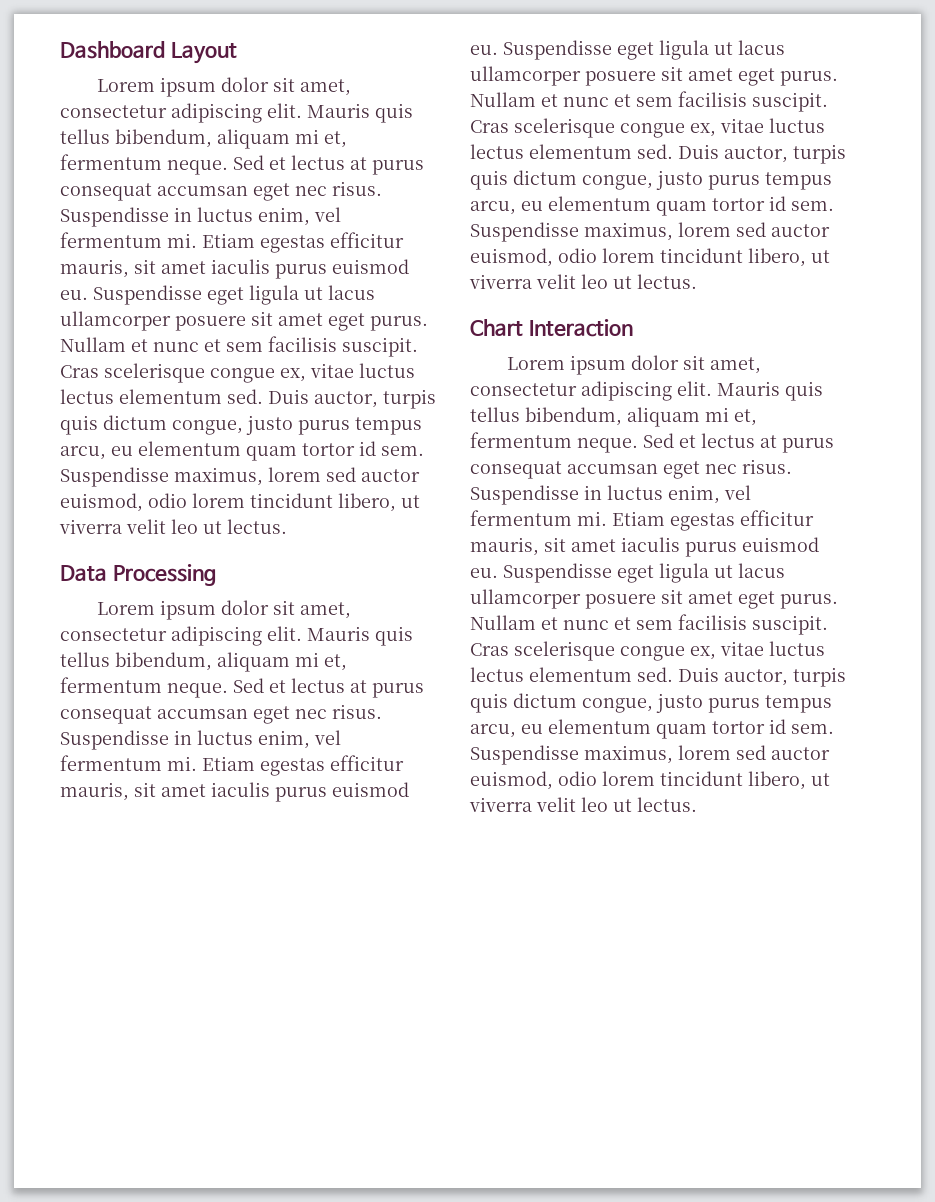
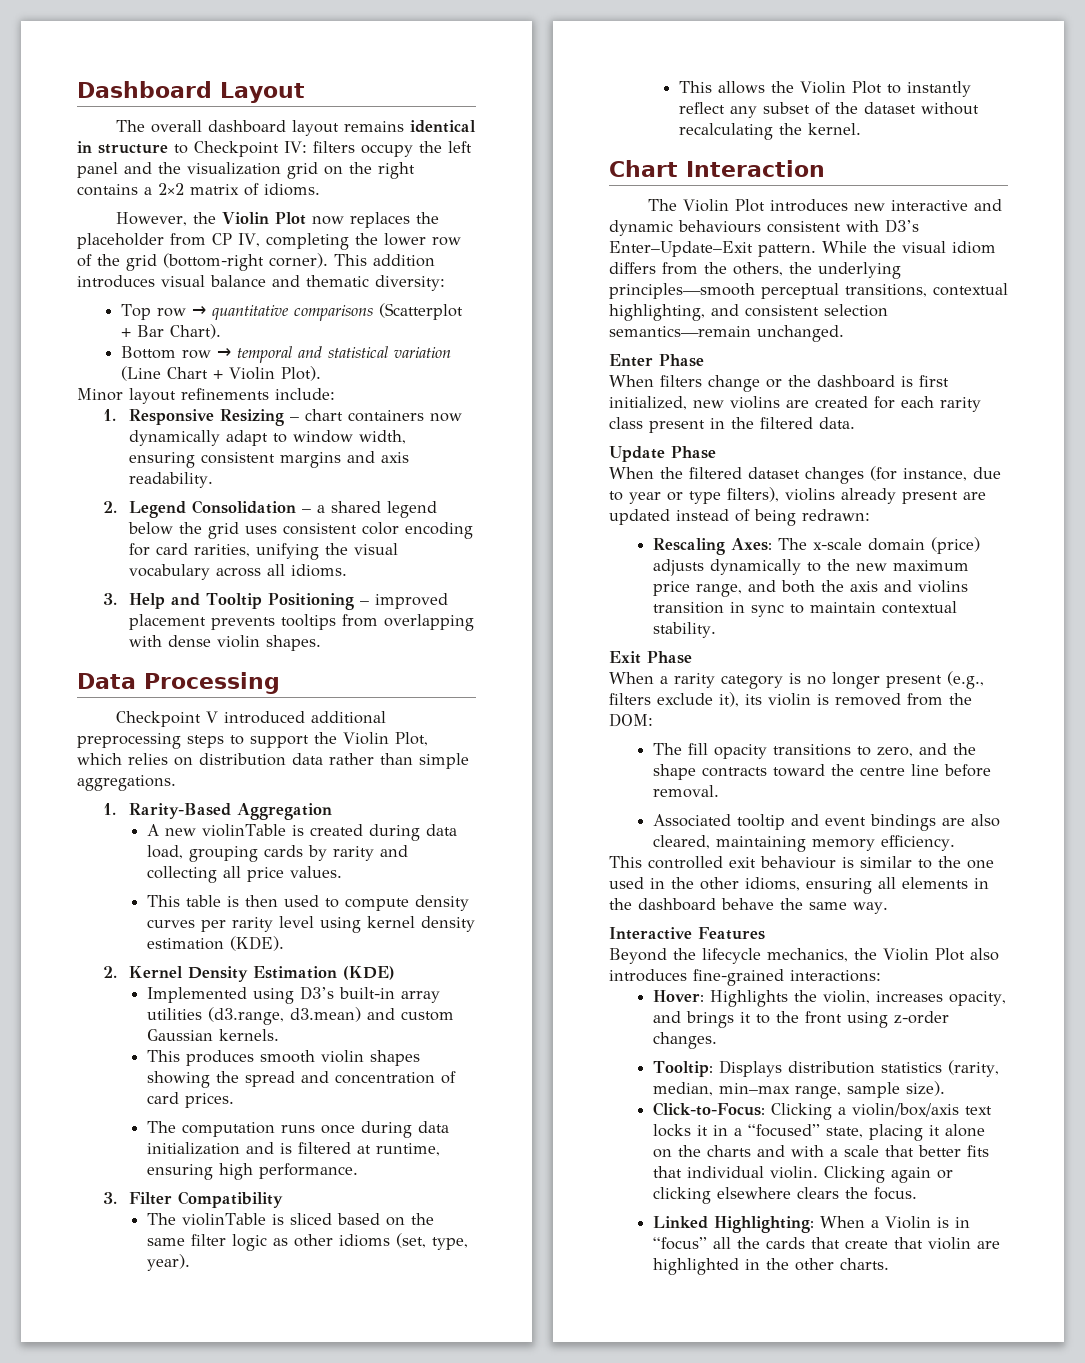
[97,77,352,97] [60,103,413,123] [60,129,347,149] [60,154,424,175] [60,181,382,201] [60,207,341,227] [60,232,404,253] [60,259,409,279] [60,285,375,305] [60,311,428,331] [60,336,418,357] [60,363,415,383] [60,389,436,409] [60,415,422,435] [60,441,424,461] [60,467,420,487] [60,493,420,512] [59,519,287,534] [60,564,216,586] [97,600,352,620] [60,626,413,646] [60,652,347,672] [60,677,424,698] [60,704,382,724] [60,730,341,750] [60,755,404,776] [60,782,409,802] [470,40,785,60] [470,66,838,86] [470,91,828,112] [470,118,825,138] [470,144,846,164] [470,170,832,190] [470,196,834,216] [470,222,830,242] [470,248,830,267] [469,274,697,289] [470,319,633,337] [507,355,762,375] [470,381,823,401] [470,407,757,427] [470,432,834,453] [470,459,792,479] [470,485,751,505] [470,510,814,531] [470,537,819,557] [470,563,785,583] [470,589,838,609] [470,614,828,635] [470,641,825,661] [470,667,846,687] [470,693,832,713] [470,719,834,739] [470,745,830,765] [470,771,830,790] [469,797,697,812] Lorem ipsum dolor sit amet, consectetur adipiscing elit. Mauris quis tellus bibendum, aliquam mi et, fermentum neque. Sed et lectus at purus consequat accumsan eget nec risus. Suspendisse in luctus enim, vel fermentum mi. Etiam egestas efficitur mauris, sit amet iaculis purus euismod eu. Suspendisse eget ligula ut lacus ullamcorper posuere sit amet eget purus. Nullam et nunc et sem facilisis suscipit. Cras scelerisque congue ex, vitae luctus lectus elementum sed. Duis auctor, turpis quis dictum congue, justo purus tempus arcu, eu elementum quam tortor id sem. Suspendisse maximus, lorem sed auctor euismod, odio lorem tincidunt libero, ut viverra velit leo ut lectus. // Data Processing // Lorem ipsum dolor sit amet, consectetur adipiscing elit. Mauris quis tellus bibendum, aliquam mi et, fermentum neque. Sed et lectus at purus consequat accumsan eget nec risus. Suspendisse in luctus enim, vel fermentum mi. Etiam egestas efficitur mauris, sit amet iaculis purus euismod eu. Suspendisse eget ligula ut lacus ullamcorper posuere sit amet eget purus. Nullam et nunc et sem facilisis suscipit. Cras scelerisque congue ex, vitae luctus lectus elementum sed. Duis auctor, turpis quis dictum congue, justo purus tempus arcu, eu elementum quam tortor id sem. Suspendisse maximus, lorem sed auctor euismod, odio lorem tincidunt libero, ut viverra velit leo ut lectus. // Chart Interaction // Lorem ipsum dolor sit amet, consectetur adipiscing elit. Mauris quis tellus bibendum, aliquam mi et, fermentum neque. Sed et lectus at purus consequat accumsan eget nec risus. Suspendisse in luctus enim, vel fermentum mi. Etiam egestas efficitur mauris, sit amet iaculis purus euismod eu. Suspendisse eget ligula ut lacus ullamcorper posuere sit amet eget purus. Nullam et nunc et sem facilisis suscipit. Cras scelerisque congue ex, vitae luctus lectus elementum sed. Duis auctor, turpis quis dictum congue, justo purus tempus arcu, eu elementum quam tortor id sem. Suspendisse maximus, lorem sed auctor euismod, odio lorem tincidunt libero, ut viverra velit leo ut lectus. -> [115,120,476,136] [77,141,472,157] [77,162,415,179] [77,183,320,196] [115,212,439,228] [77,233,461,250] [77,253,435,271] [77,275,445,291] [121,303,464,321] [121,324,222,339] [121,346,452,363] [121,366,322,381] [77,388,335,404] [102,409,462,426] [128,430,406,446] [128,451,409,468] [128,472,213,488] [102,500,437,518] [127,522,473,539] [128,543,398,560] [128,564,347,580] [102,593,448,610] [128,614,474,631] [128,635,321,651] [77,672,280,694] [115,711,386,727] [77,732,428,749] [77,753,469,769] [77,775,176,791] [102,803,332,820] [147,824,458,841] [147,845,409,862] [147,866,343,883] [147,895,470,911] [147,916,476,933] [147,936,285,951] [102,966,395,982] [147,986,441,1004] [147,1007,455,1025] [147,1029,280,1041] [147,1050,421,1066] [147,1071,457,1088] [147,1092,235,1108] [147,1121,450,1138] [147,1142,441,1156] [147,1163,359,1180] [102,1191,283,1208] [147,1213,435,1226] [147,1233,469,1251] [147,1254,191,1271] [679,81,972,97] [679,102,980,118] [679,123,862,140] [609,160,825,177] [647,199,1002,212] [609,219,919,236] [609,241,996,257] [609,262,901,279] [609,283,1008,299] [609,304,888,321] [609,325,844,342] [609,354,704,367] [609,375,949,392] [609,396,981,412] [609,417,855,433] [609,446,716,462] [609,466,1001,484] [609,487,986,504] [609,509,870,526] [653,537,981,555] [653,559,970,576] [653,580,969,597] [653,601,958,617] [653,622,717,638] [609,651,692,664] [609,671,984,689] [609,692,972,707] [609,713,653,727] [653,743,977,759] [653,764,992,780] [653,785,720,798] [653,814,1001,831] [653,835,956,852] [609,856,994,869] [609,877,989,894] [609,898,888,914] [609,927,765,940] [609,948,999,964] [609,969,881,986] [653,990,1007,1007] [653,1011,950,1028] [653,1032,718,1049] [653,1060,1000,1077] [653,1081,946,1099] [653,1102,993,1120] [653,1124,986,1141] [653,1145,990,1158] [653,1166,954,1183] [653,1187,918,1204] [653,1216,971,1233] [653,1237,1001,1250] [653,1258,890,1275] The overall dashboard layout remains identical in structure to Checkpoint IV: filters occupy the left panel and the visualization grid on the right contains a 2×2 matrix of idioms. // However, the Violin Plot now replaces the placeholder from CP IV, completing the lower row of the grid (bottom-right corner). This addition introduces visual balance and thematic diversity: // Top row → quantitative comparisons (Scatterplot + Bar Chart). // Bottom row → temporal and statistical variation (Line Chart + Violin Plot). // Minor layout refinements include: // 1. Responsive Resizing – chart containers now dynamically adapt to window width, ensuring consistent margins and axis readability. // 2. Legend Consolidation – a shared legend below the grid uses consistent color encoding for card rarities, unifying the visual vocabulary across all idioms. // 3. Help and Tooltip Positioning – improved placement prevents tooltips from overlapping with dense violin shapes. // Data Processing // Checkpoint V introduced additional preprocessing steps to support the Violin Plot, which relies on distribution data rather than simple aggregations. // 1. Rarity-Based Aggregation // A new violinTable is created during data load, grouping cards by rarity and collecting all price values. // This table is then used to compute density curves per rarity level using kernel density estimation (KDE). // 2. Kernel Density Estimation (KDE) // Implemented using D3’s built-in array utilities (d3.range, d3.mean) and custom Gaussian kernels. // This produces smooth violin shapes showing the spread and concentration of card prices. // The computation runs once during data initialization and is filtered at runtime, ensuring high performance. // 3. Filter Compatibility // The violinTable is sliced based on the same filter logic as other idioms (set, type, year). // This allows the Violin Plot to instantly reflect any subset of the dataset without recalculating the kernel. // Chart Interaction // The Violin Plot introduces new interactive and dynamic behaviours consistent with D3’s Enter–Update–Exit pattern. While the visual idiom differs from the others, the underlying principles—smooth perceptual transitions, contextual highlighting, and consistent selection semantics—remain unchanged. // Enter Phase // When filters change or the dashboard is first initialized, new violins are created for each rarity class present in the filtered data. // Update Phase // When the filtered dataset changes (for instance, due to year or type filters), violins already present are updated instead of being redrawn: // Rescaling Axes: The x-scale domain (price) adjusts dynamically to the new maximum price range, and both the axis and violins transition in sync to maintain contextual stability. // Exit Phase // When a rarity category is no longer present (e.g., filters exclude it), its violin is removed from the DOM: // The fill opacity transitions to zero, and the shape contracts toward the centre line before removal. // Associated tooltip and event bindings are also cleared, maintaining memory efficiency. // This controlled exit behaviour is similar to the one used in the other idioms, ensuring all elements in the dashboard behave the same way. // Interactive Features // Beyond the lifecycle mechanics, the Violin Plot also introduces fine-grained interactions: // Hover: Highlights the violin, increases opacity, and brings it to the front using z-order changes. // Tooltip: Displays distribution statistics (rarity, median, min–max range, sample size). // Click-to-Focus: Clicking a violin/box/axis text locks it in a “focused” state, placing it alone on the charts and with a scale that better fits that individual violin. Clicking again or clicking elsewhere clears the focus. // Linked Highlighting: When a Violin is in “focus” all the cards that create that violin are highlighted in the other charts.

